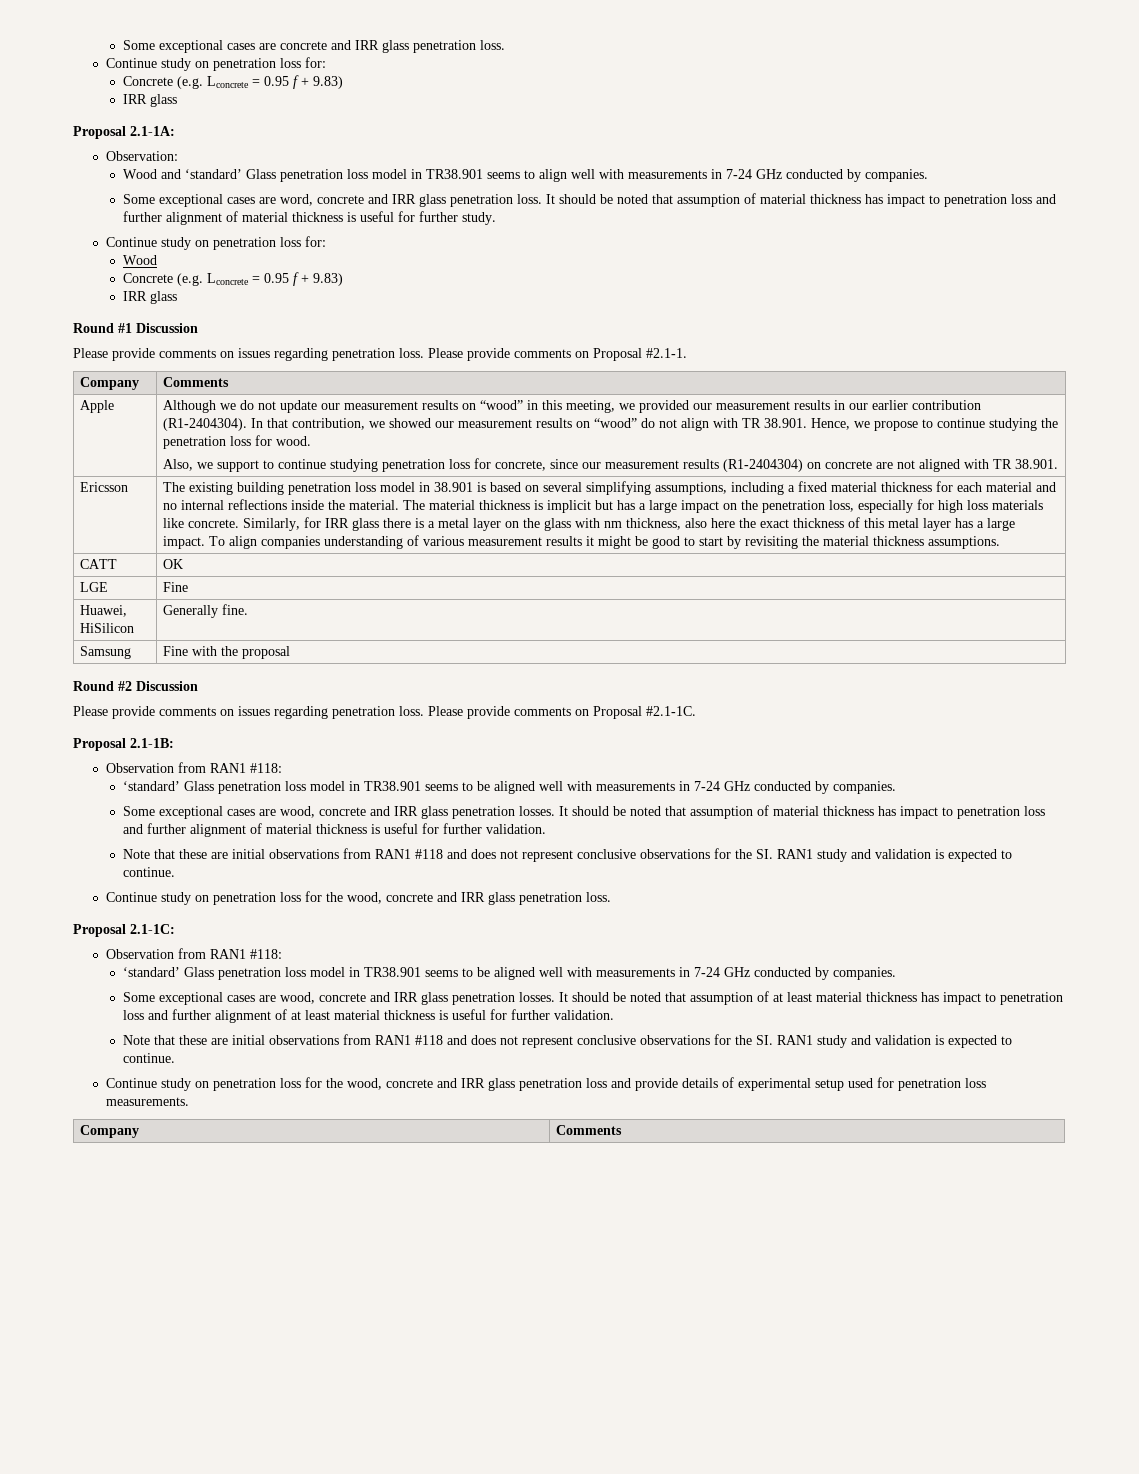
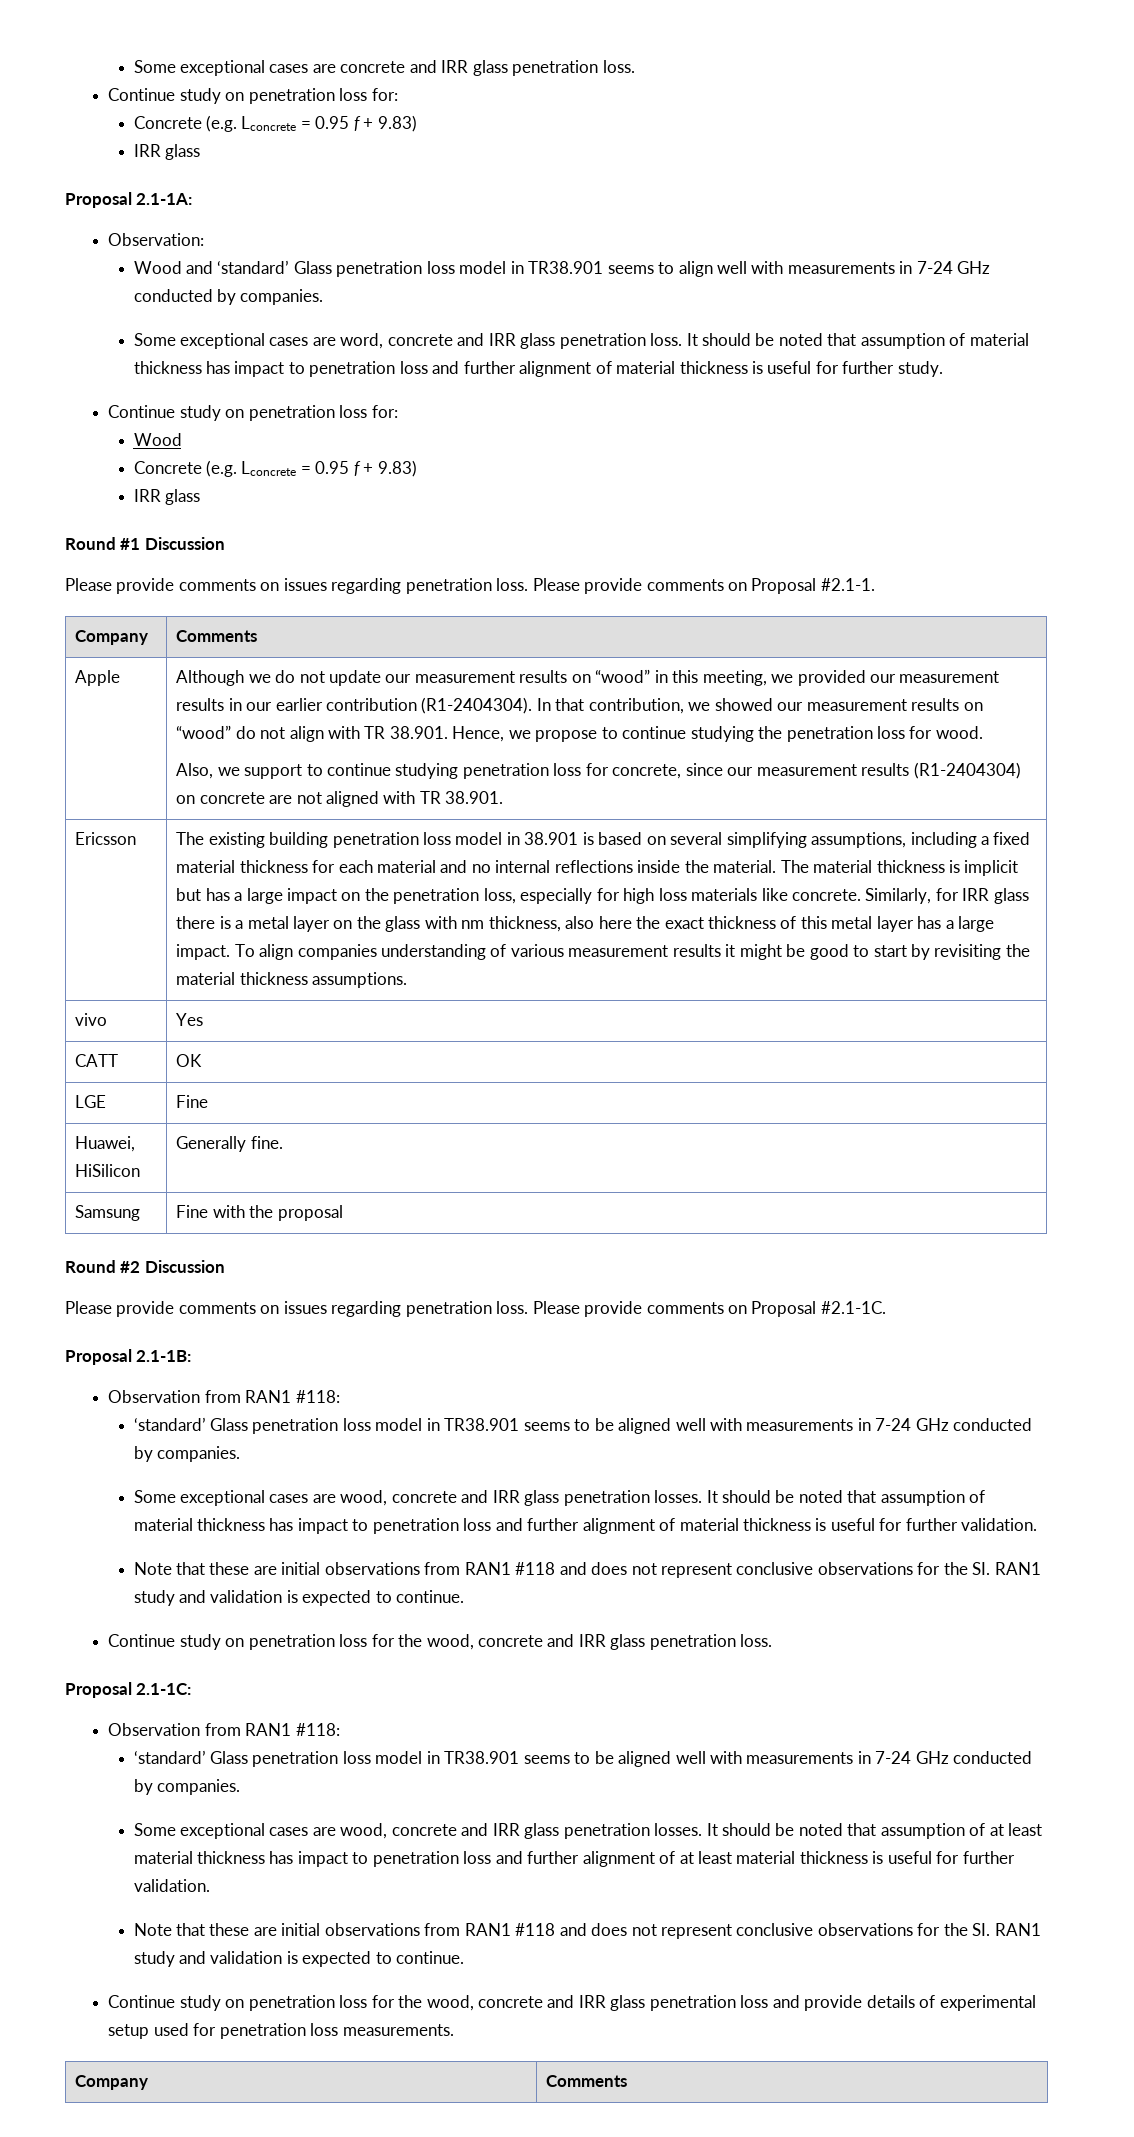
(1001, 542) none -> [75,1013,108,1026] [176,1013,204,1026] // vivo | Yes

